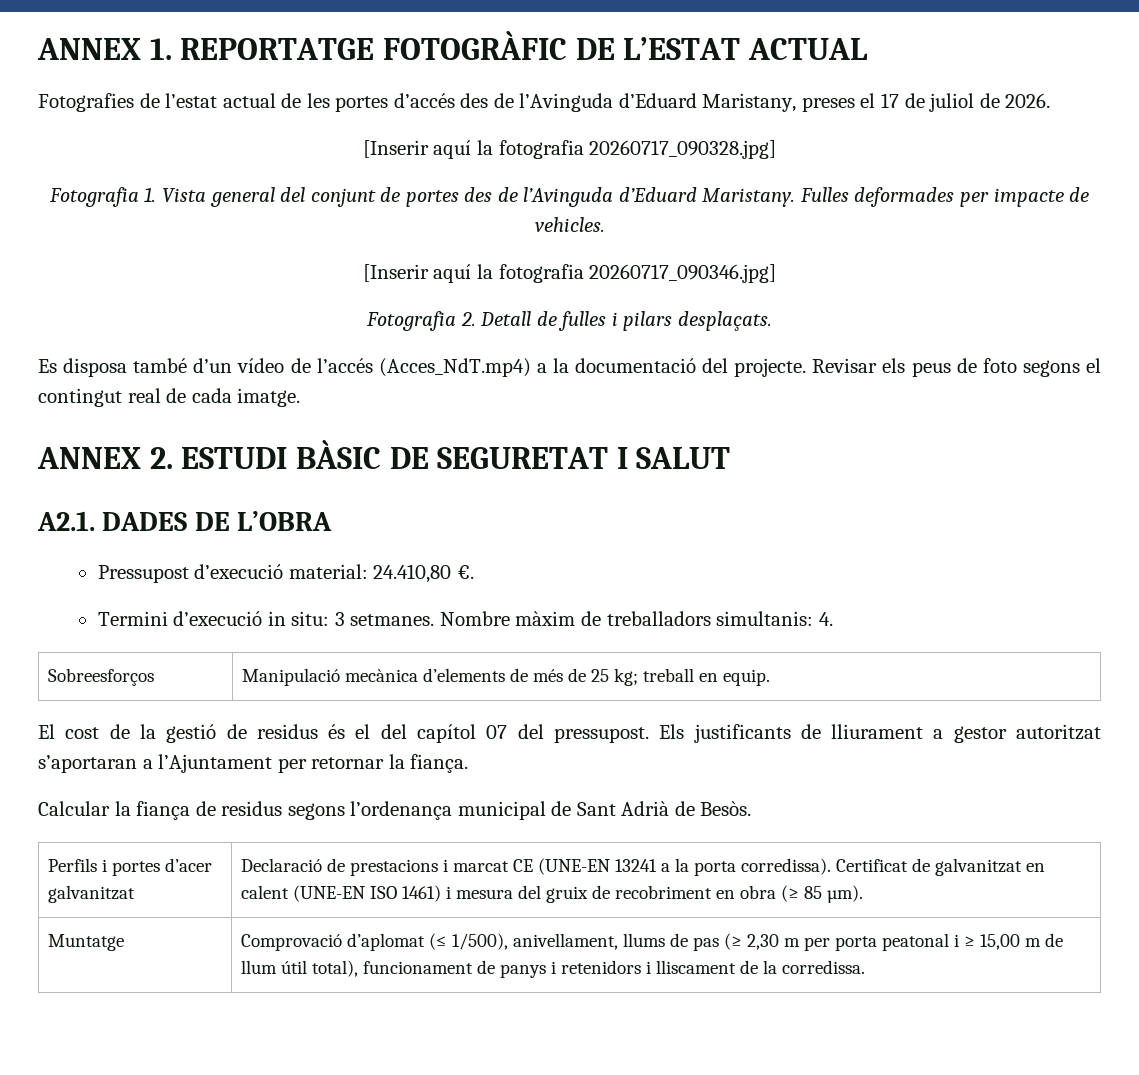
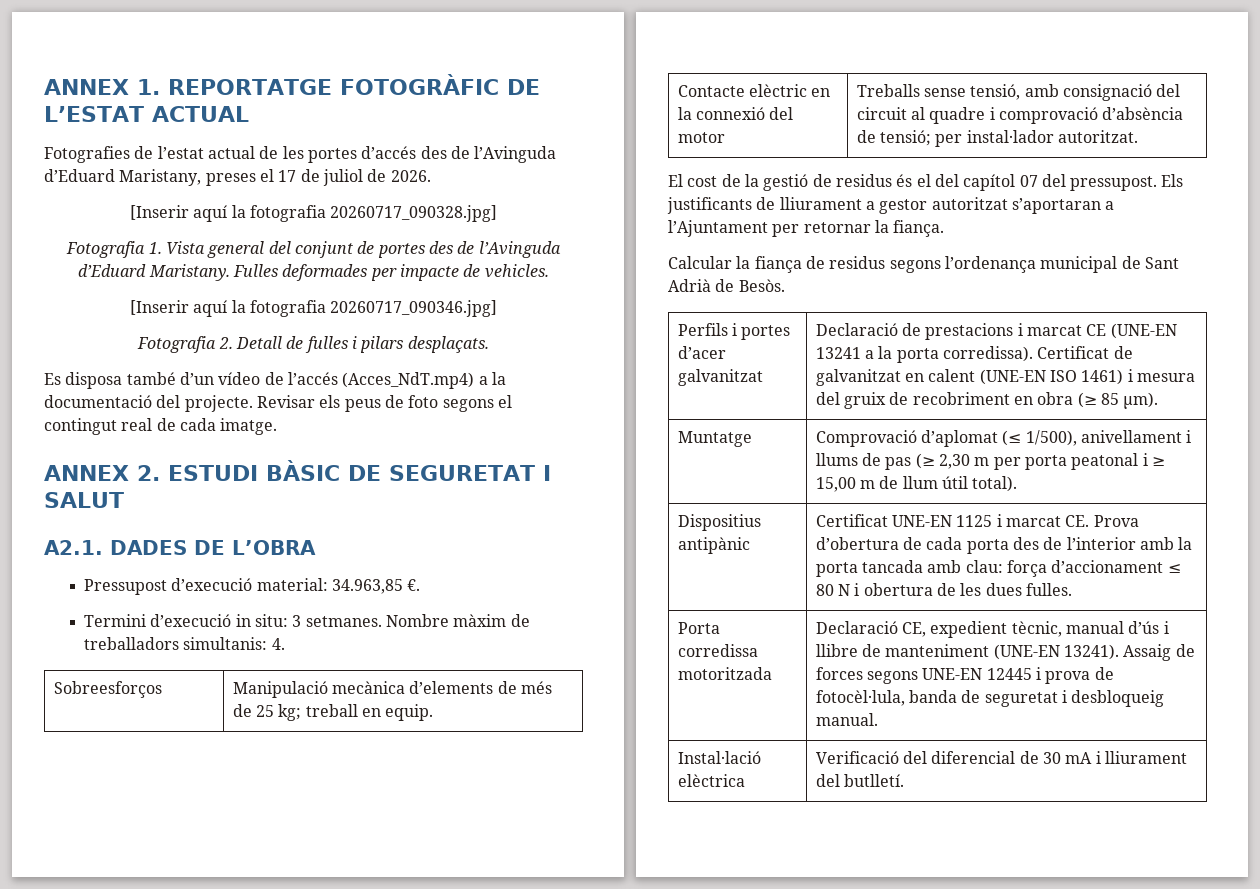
[373,564,452,583] 24.410,80 -> [332,579,404,594] 34.963,85
(770, 677) none -> [677,84,831,97] [677,107,794,120] [677,132,725,143] [856,84,1181,101] [856,107,1184,124] [856,130,1139,147] // Contacte elèctric en la connexió del motor | Treballs sense tensió, amb consignació del circuit al quadre i comprovació d’absència de tensió; per instal·lador autoritzat.
[512,933,618,950] anivellament, -> [1081,430,1192,443] anivellament i
[311,960,865,978] total), funcionament de panys i retenidors i lliscament de la corredissa. -> [972,476,1018,492] [677,514,761,531] [677,537,750,554] [815,514,1139,527] [815,537,1193,554] [815,560,1181,577] [815,583,1073,596] [677,622,720,634] [677,644,758,657] [677,667,772,680] [815,621,1169,638] [815,644,1195,661] [815,667,1114,684] [815,690,1165,707] [815,713,878,726] [677,751,761,764] [677,774,745,787] [815,751,1188,764] [815,774,905,787] total). // Dispositius antipànic | Certificat UNE-EN 1125 i marcat CE. Prova d’obertura de cada porta des de l’interior amb la porta tancada amb clau: força d’accionament ≤ 80 N i obertura de les dues fulles. // Porta corredissa motoritzada | Declaració CE, expedient tècnic, manual d’ús i llibre de manteniment (UNE-EN 13241). Assaig de forces segons UNE-EN 12445 i prova de fotocèl·lula, banda de seguretat i desbloqueig manual. // Instal·lació elèctrica | Verificació del diferencial de 30 mA i lliurament del butlletí.

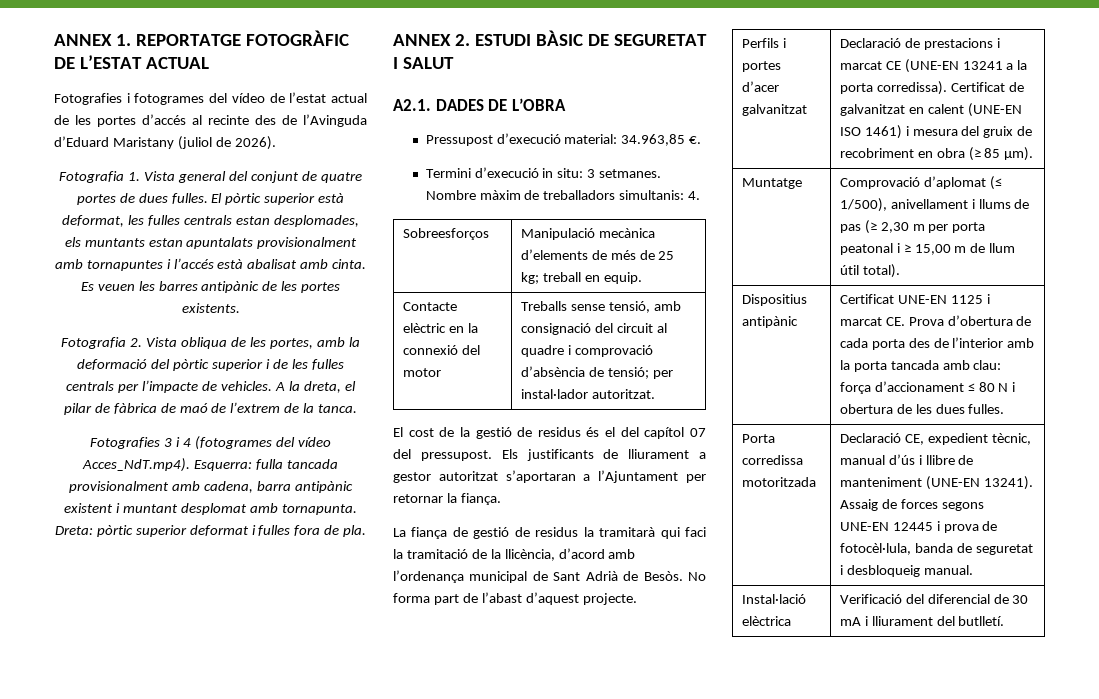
(130, 154) none -> [126,93,265,105] i fotogrames del vídeo
[420,146,557,163] [44,169,431,186] [129,205,498,222] des de l’Avinguda d’Eduard Maristany, preses el 17 de juliol de 2026. // [Inserir aquí la fotografia 20260717_090328.jpg] -> [192,114,367,127] [54,136,276,150] al recinte des de l’Avinguda d’Eduard Maristany (juliol de 2026).
[377,241,561,258] [78,264,549,281] [129,300,498,317] [137,336,489,353] [44,372,506,389] [44,395,512,412] [44,418,278,435] portes des de l’Avinguda d’Eduard Maristany. Fulles deformades per impacte de vehicles. // [Inserir aquí la fotografia 20260717_090346.jpg] // Fotografia 2. Detall de fulles i pilars desplaçats. // Es disposa també d’un vídeo de l’accés (Acces_NdT.mp4) a la documentació del projecte. Revisar els peus de foto segons el contingut real de cada imatge. -> [320,172,362,183] [76,193,345,205] [62,215,359,227] [64,237,358,249] [54,258,367,271] [80,281,341,293] [181,303,240,313] [61,337,360,349] [77,359,344,371] [66,380,356,393] [63,402,358,415] [90,436,331,450] [82,458,338,472] [69,481,353,493] [64,503,357,515] [54,525,367,537] quatre portes de dues fulles. El pòrtic superior està deformat, les fulles centrals estan desplomades, els muntants estan apuntalats provisionalment amb tornapuntes i l’accés està abalisat amb cinta. Es veuen les barres antipànic de les portes existents. // Fotografia 2. Vista obliqua de les portes, amb la deformació del pòrtic superior i de les fulles centrals per l’impacte de vehicles. A la dreta, el pilar de fàbrica de maó de l’extrem de la tanca. // Fotografies 3 i 4 (fotogrames del vídeo Acces_NdT.mp4). Esquerra: fulla tancada provisionalment amb cadena, barra antipànic existent i muntant desplomat amb tornapunta. Dreta: pòrtic superior deformat i fulles fora de pla.
[668,256,941,273] Calcular la fiança de residus segons -> [393,527,706,539] [393,548,636,561] La fiança de gestió de residus la tramitarà qui faci la tramitació de la llicència, d’acord amb
(785, 285) none -> [688,572,707,581] [393,592,637,605] No forma part de l’abast d’aquest projecte.

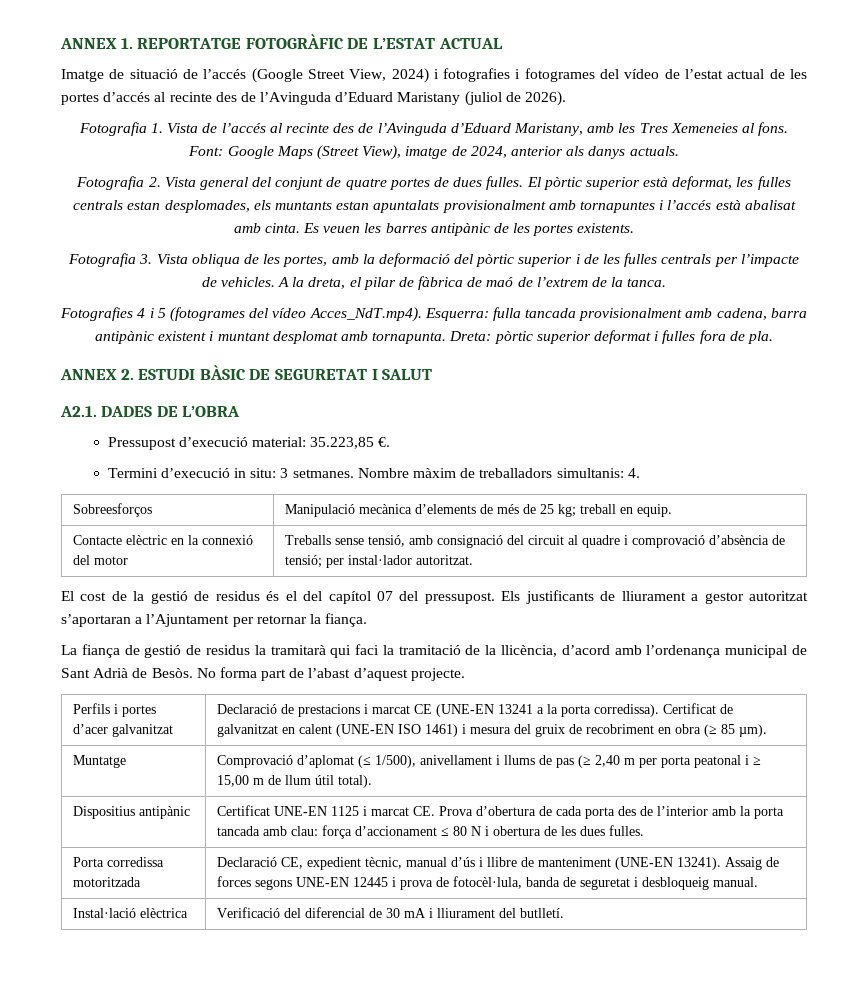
[54,93,122,105] Fotografies -> [61,68,511,83] Imatge de situació de l’accés (Google Street View, 2024) i fotografies
(176, 176) none -> [202,122,789,136] [188,145,679,160] [76,176,196,190] de l’accés al recinte des de l’Avinguda d’Eduard Maristany, amb les Tres Xemeneies al fons. Font: Google Maps (Street View), imatge de 2024, anterior als danys actuals. // Fotografia 2. Vista
[130,338,143,347] 2. -> [139,254,153,264] 3.
[164,437,191,447] 3 i 4 -> [137,308,166,318] 4 i 5
[621,134,686,146] 34.963,85 -> [310,437,375,449] 35.223,85
[880,222,909,233] 2,30 -> [594,755,620,767] 2,40

